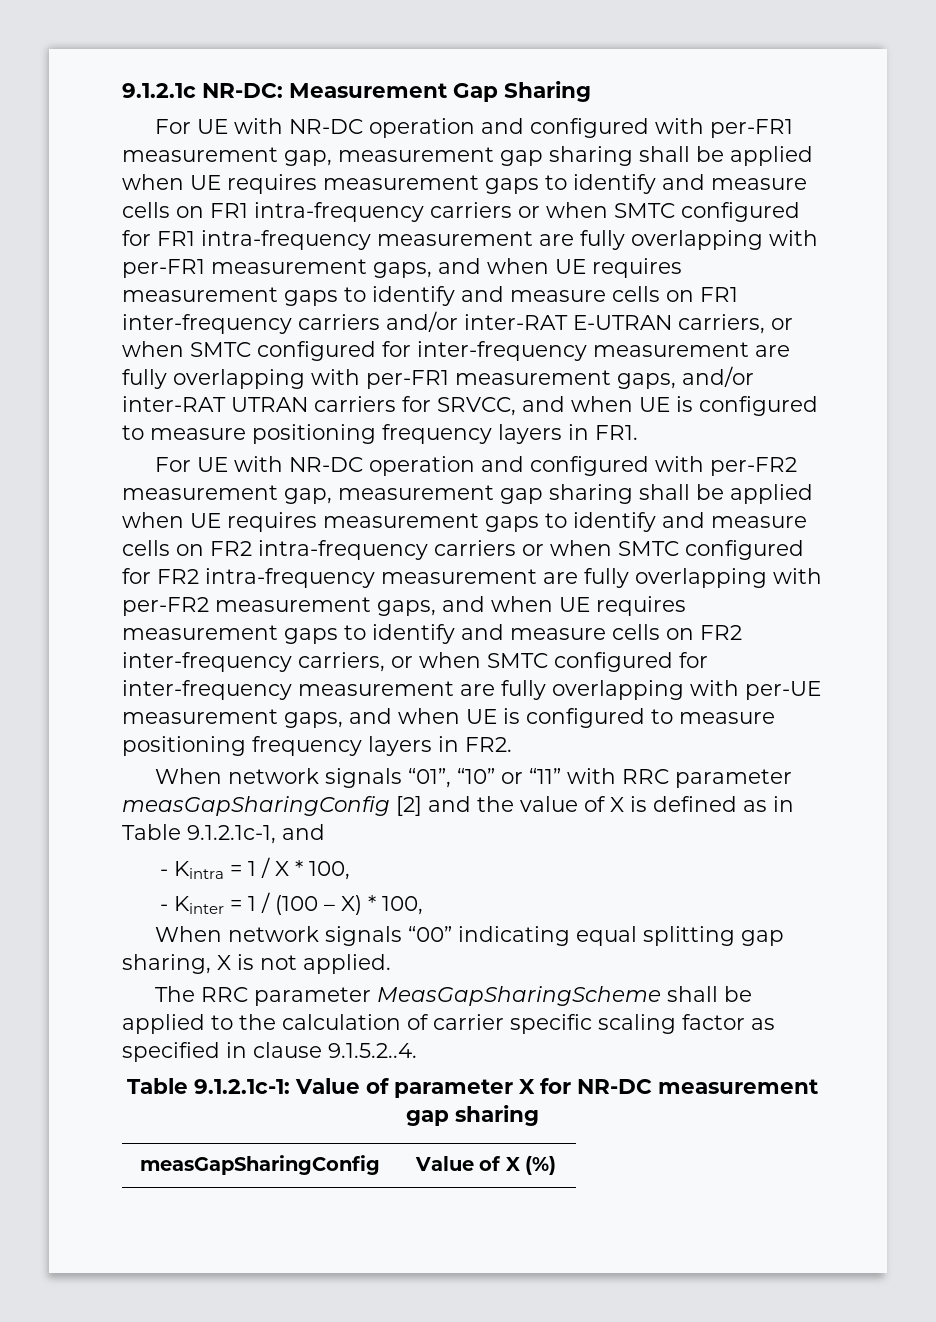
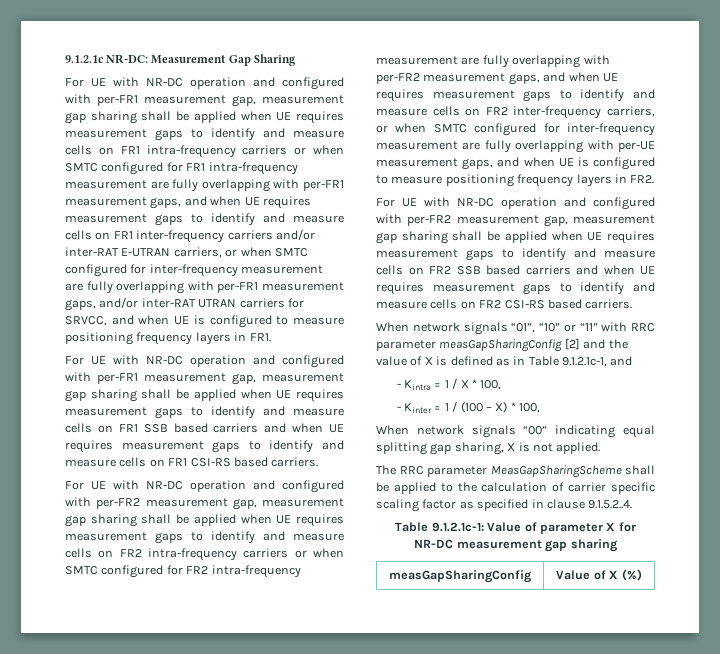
(638, 432) none -> [65,355,344,368] [65,372,344,385] [65,389,344,402] [65,406,344,419] [65,423,344,433] [65,440,344,453] [65,457,319,467] // For UE with NR-DC operation and configured with per-FR1 measurement gap, measurement gap sharing shall be applied when UE requires measurement gaps to identify and measure cells on FR1 SSB based carriers and when UE requires measurement gaps to identify and measure cells on FR1 CSI-RS based carriers.
(512, 744) none -> [376,197,655,210] [376,214,655,227] [376,231,655,244] [376,248,655,261] [376,265,655,275] [376,282,655,295] [376,299,633,309] // For UE with NR-DC operation and configured with per-FR2 measurement gap, measurement gap sharing shall be applied when UE requires measurement gaps to identify and measure cells on FR2 SSB based carriers and when UE requires measurement gaps to identify and measure cells on FR2 CSI-RS based carriers.

